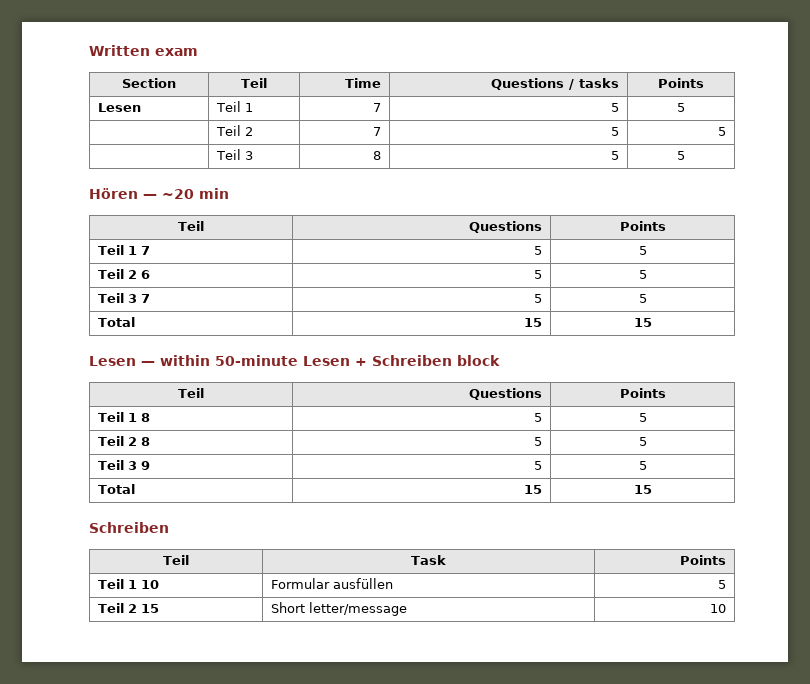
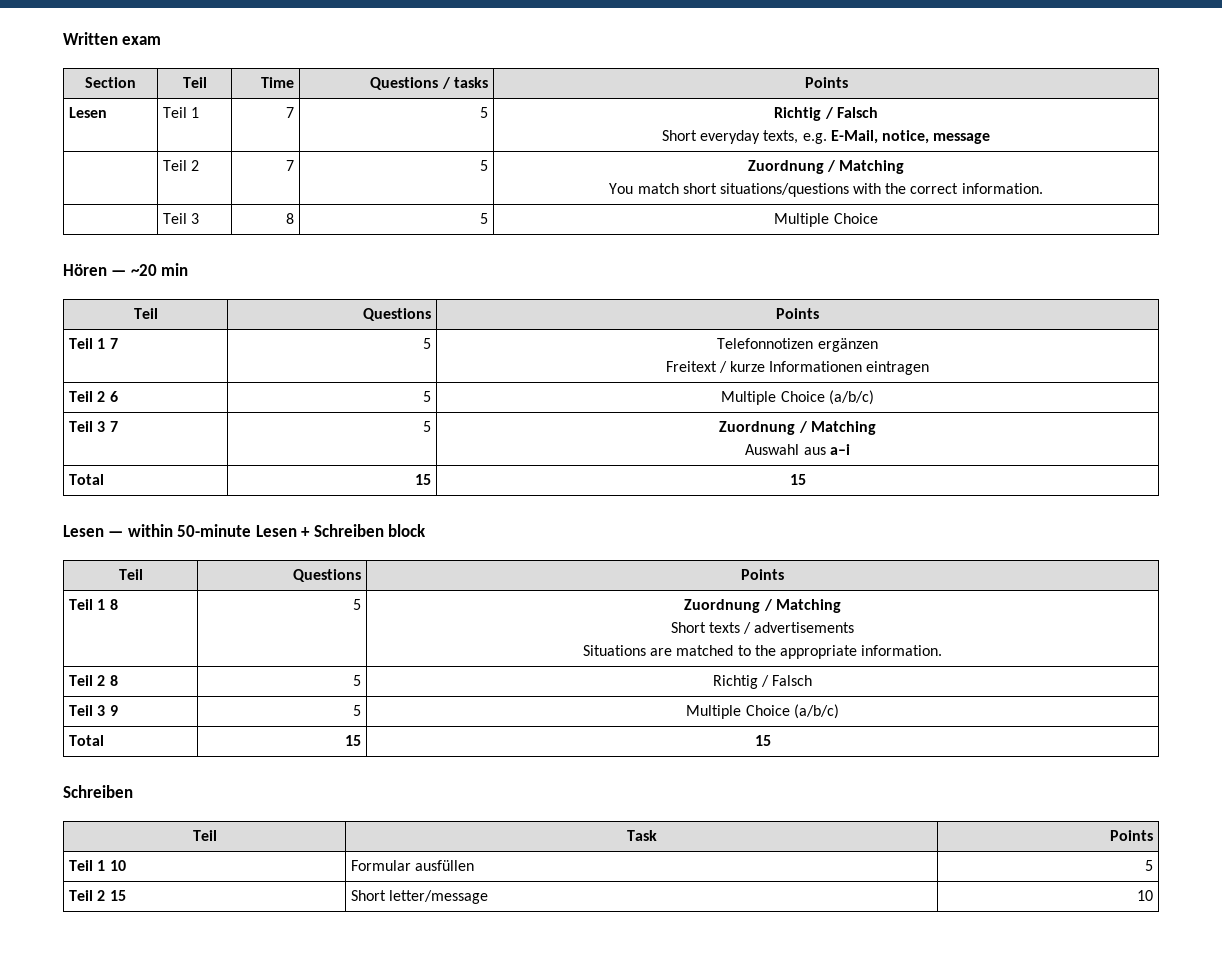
[677,103,685,112] [216,125,254,136] [372,127,381,136] [610,127,619,136] [717,127,726,136] 5 // | Teil 2 | 7 | 5 | 5 -> [774,107,878,121] [661,130,991,144] [163,160,200,171] [285,160,294,171] [479,160,488,171] [747,160,905,174] [609,183,1043,197] Richtig / Falsch // Short everyday texts, e.g. E-Mail, notice, message // | Teil 2 | 7 | 5 | Zuordnung / Matching // You match short situations/questions with the correct information.
[677,151,685,160] 5 -> [774,213,878,227] Multiple Choice
[638,246,647,255] 5 -> [717,338,878,352] [665,361,930,375] Telefonnotizen ergänzen // Freitext / kurze Informationen eintragen
[638,270,647,279] 5 -> [721,390,874,405] Multiple Choice (a/b/c)
[638,294,647,303] 5 -> [719,421,876,435] [745,444,850,455] Zuordnung / Matching // Auswahl aus a–i
[638,413,647,422] 5 -> [684,599,841,613] [670,622,855,634] [582,645,943,659] Zuordnung / Matching // Short texts / advertisements // Situations are matched to the appropriate information.
[638,437,647,446] 5 -> [712,675,813,689] Richtig / Falsch
[638,461,647,470] 5 -> [686,704,839,719] Multiple Choice (a/b/c)

